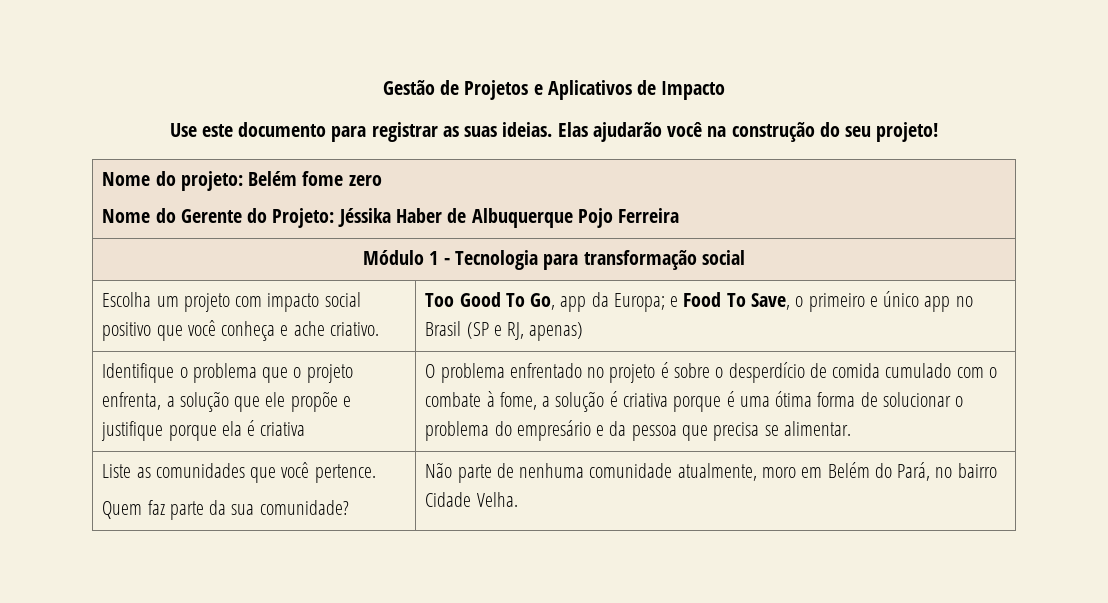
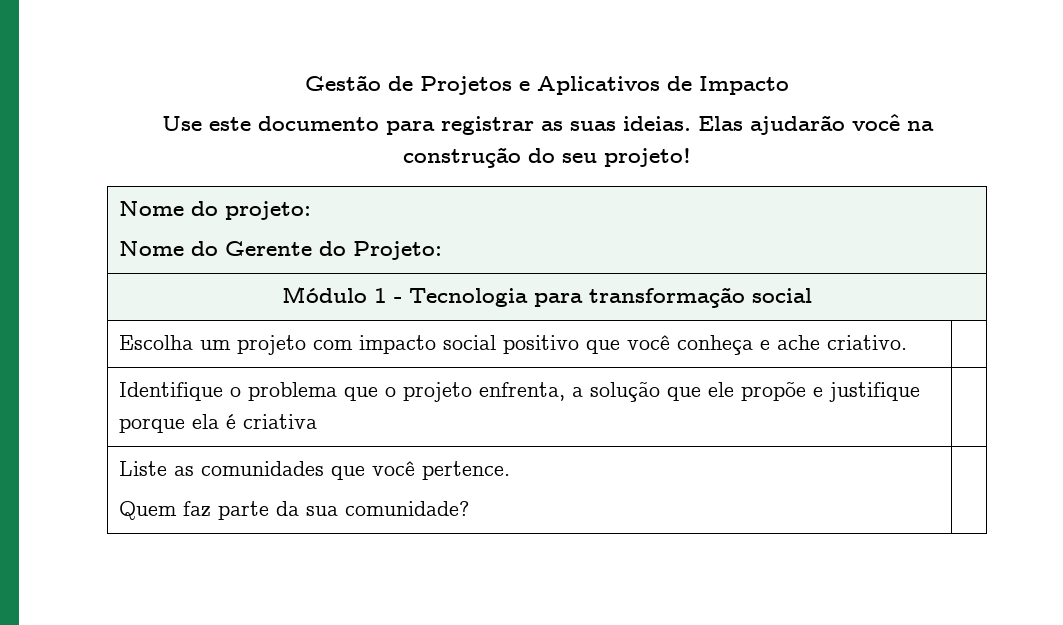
[248,171,382,186] Belém fome zero -> (311, 210) none
[337,208,680,228] Jéssika Haber de Albuquerque Pojo Ferreira -> (442, 250) none
[425,291,973,312] [425,321,584,341] Too Good To Go, app da Europa; e Food To Save, o primeiro e único app no Brasil (SP e RJ, apenas) -> (907, 342) none
[425,362,997,383] [425,391,964,412] [425,420,851,441] O problema enfrentado no projeto é sobre o desperdício de comida cumulado com o combate à fome, a solução é criativa porque é uma ótima forma de solucionar o problema do empresário e da pessoa que precisa se alimentar. -> (317, 421) none
[425,462,997,483] [425,492,518,507] Não parte de nenhuma comunidade atualmente, moro em Belém do Pará, no bairro Cidade Velha. -> (469, 508) none

